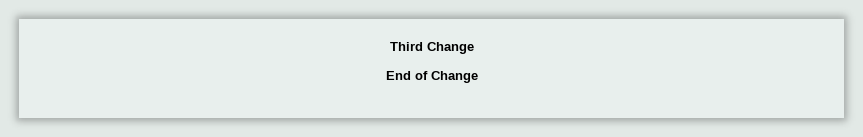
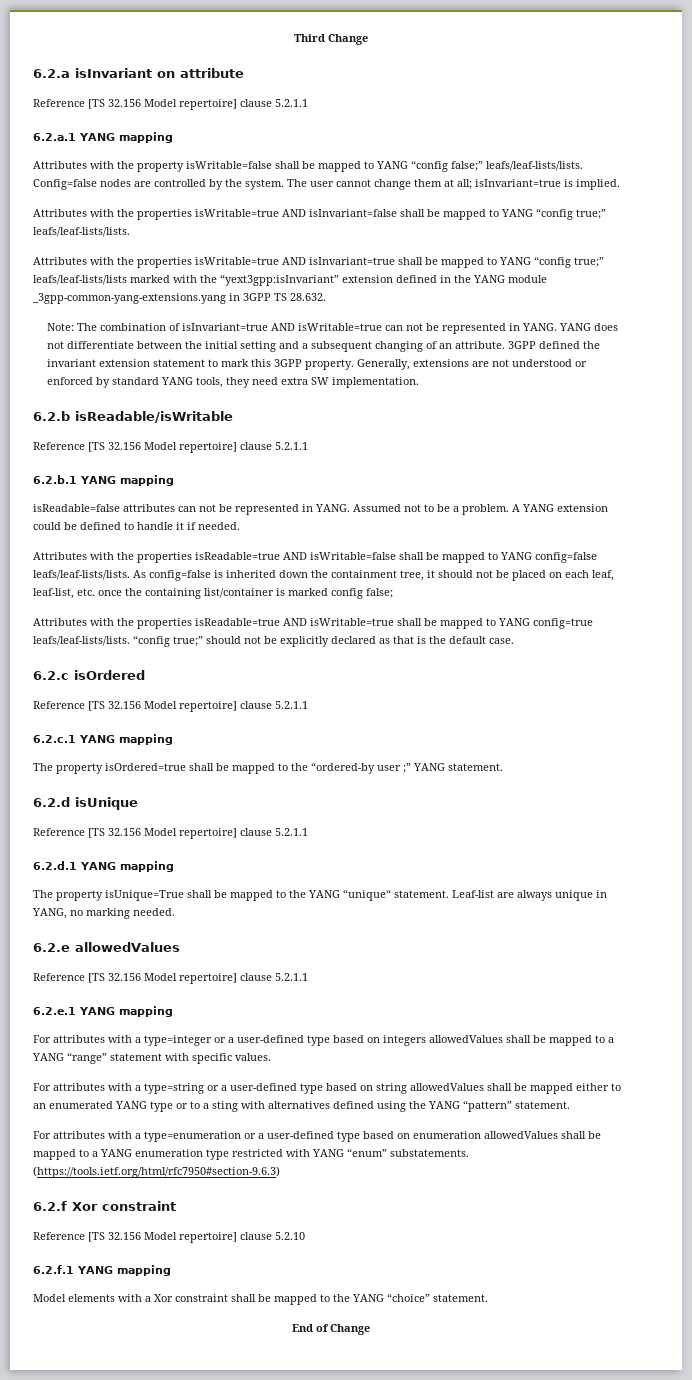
(474, 48) none -> [33,68,244,78] [33,99,308,110] [33,132,173,143] [33,160,583,172] [33,179,620,190] [33,208,606,220] [33,227,130,237] [33,256,604,268] [33,274,547,286] [32,293,326,304] [46,323,618,334] [46,341,600,352] [46,359,587,370] [46,377,419,388] [33,411,233,423] [33,442,308,453] [33,475,174,486] [33,504,608,515] [33,522,240,530] [33,552,597,563] [33,570,614,581] [33,588,393,599] [33,618,593,629] [33,635,514,647] [33,670,145,680] [33,701,308,712] [33,734,173,745] [33,762,503,774] [33,797,138,810] [33,828,308,839] [33,861,174,872] [33,889,607,901] [32,908,175,919] [33,942,180,952] [33,973,308,984] [33,1006,173,1017] [33,1035,614,1046] [32,1052,271,1064] [33,1083,621,1094] [33,1100,570,1112] [33,1131,601,1142] [33,1148,469,1160] [33,1166,280,1178] [33,1201,176,1211] [33,1232,305,1243] [33,1265,171,1276] [33,1293,488,1305] // 6.2.a isInvariant on attribute // Reference [TS 32.156 Model repertoire] clause 5.2.1.1 // 6.2.a.1 YANG mapping // Attributes with the property isWritable=false shall be mapped to YANG “config false;” leafs/leaf-lists/lists. Config=false nodes are controlled by the system. The user cannot change them at all; isInvariant=true is implied. // Attributes with the properties isWritable=true AND isInvariant=false shall be mapped to YANG “config true;” leafs/leaf-lists/lists. // Attributes with the properties isWritable=true AND isInvariant=true shall be mapped to YANG “config true;” leafs/leaf-lists/lists marked with the “yext3gpp:isInvariant” extension defined in the YANG module _3gpp-common-yang-extensions.yang in 3GPP TS 28.632. // Note: The combination of isInvariant=true AND isWritable=true can not be represented in YANG. YANG does not differentiate between the initial setting and a subsequent changing of an attribute. 3GPP defined the invariant extension statement to mark this 3GPP property. Generally, extensions are not understood or enforced by standard YANG tools, they need extra SW implementation. // 6.2.b isReadable/isWritable // Reference [TS 32.156 Model repertoire] clause 5.2.1.1 // 6.2.b.1 YANG mapping // isReadable=false attributes can not be represented in YANG. Assumed not to be a problem. A YANG extension could be defined to handle it if needed. // Attributes with the properties isReadable=true AND isWritable=false shall be mapped to YANG config=false leafs/leaf-lists/lists. As config=false is inherited down the containment tree, it should not be placed on each leaf, leaf-list, etc. once the containing list/container is marked config false; // Attributes with the properties isReadable=true AND isWritable=true shall be mapped to YANG config=true leafs/leaf-lists/lists. “config true;” should not be explicitly declared as that is the default case. // 6.2.c isOrdered // Reference [TS 32.156 Model repertoire] clause 5.2.1.1 // 6.2.c.1 YANG mapping // The property isOrdered=true shall be mapped to the “ordered-by user ;” YANG statement. // 6.2.d isUnique // Reference [TS 32.156 Model repertoire] clause 5.2.1.1 // 6.2.d.1 YANG mapping // The property isUnique=True shall be mapped to the YANG “unique“ statement. Leaf-list are always unique in YANG, no marking needed. // 6.2.e allowedValues // Reference [TS 32.156 Model repertoire] clause 5.2.1.1 // 6.2.e.1 YANG mapping // For attributes with a type=integer or a user-defined type based on integers allowedValues shall be mapped to a YANG “range” statement with specific values. // For attributes with a type=string or a user-defined type based on string allowedValues shall be mapped either to an enumerated YANG type or to a sting with alternatives defined using the YANG “pattern” statement. // For attributes with a type=enumeration or a user-defined type based on enumeration allowedValues shall be mapped to a YANG enumeration type restricted with YANG “enum” substatements. (https://tools.ietf.org/html/rfc7950#section-9.6.3) // 6.2.f Xor constraint // Reference [TS 32.156 Model repertoire] clause 5.2.10 // 6.2.f.1 YANG mapping // Model elements with a Xor constraint shall be mapped to the YANG “choice” statement.

